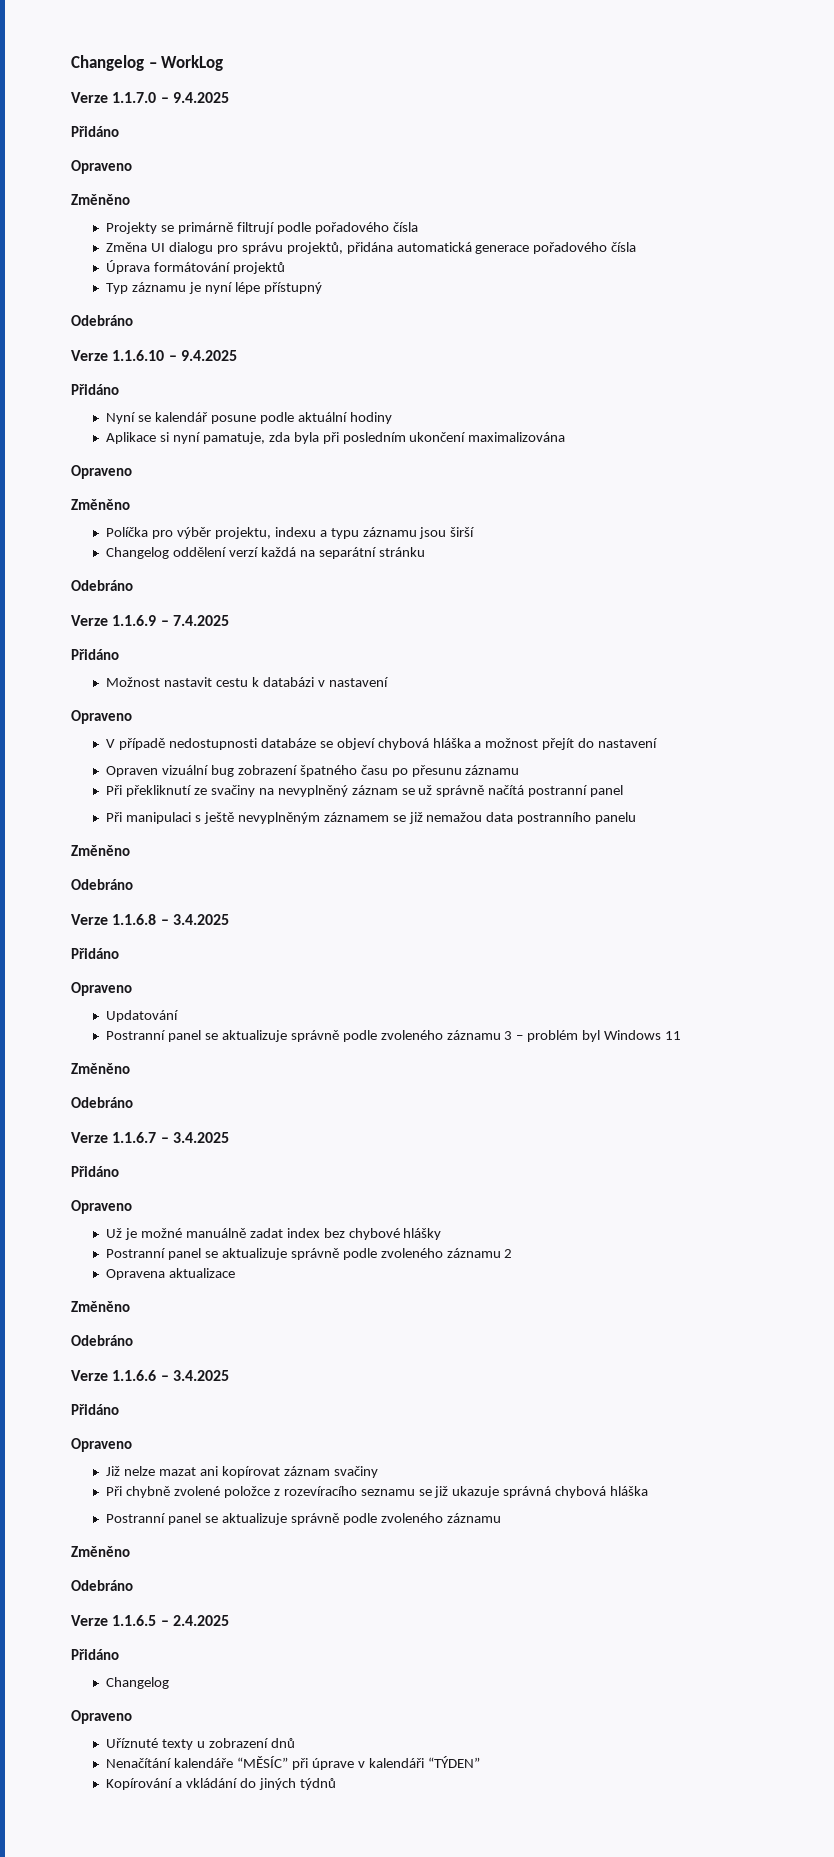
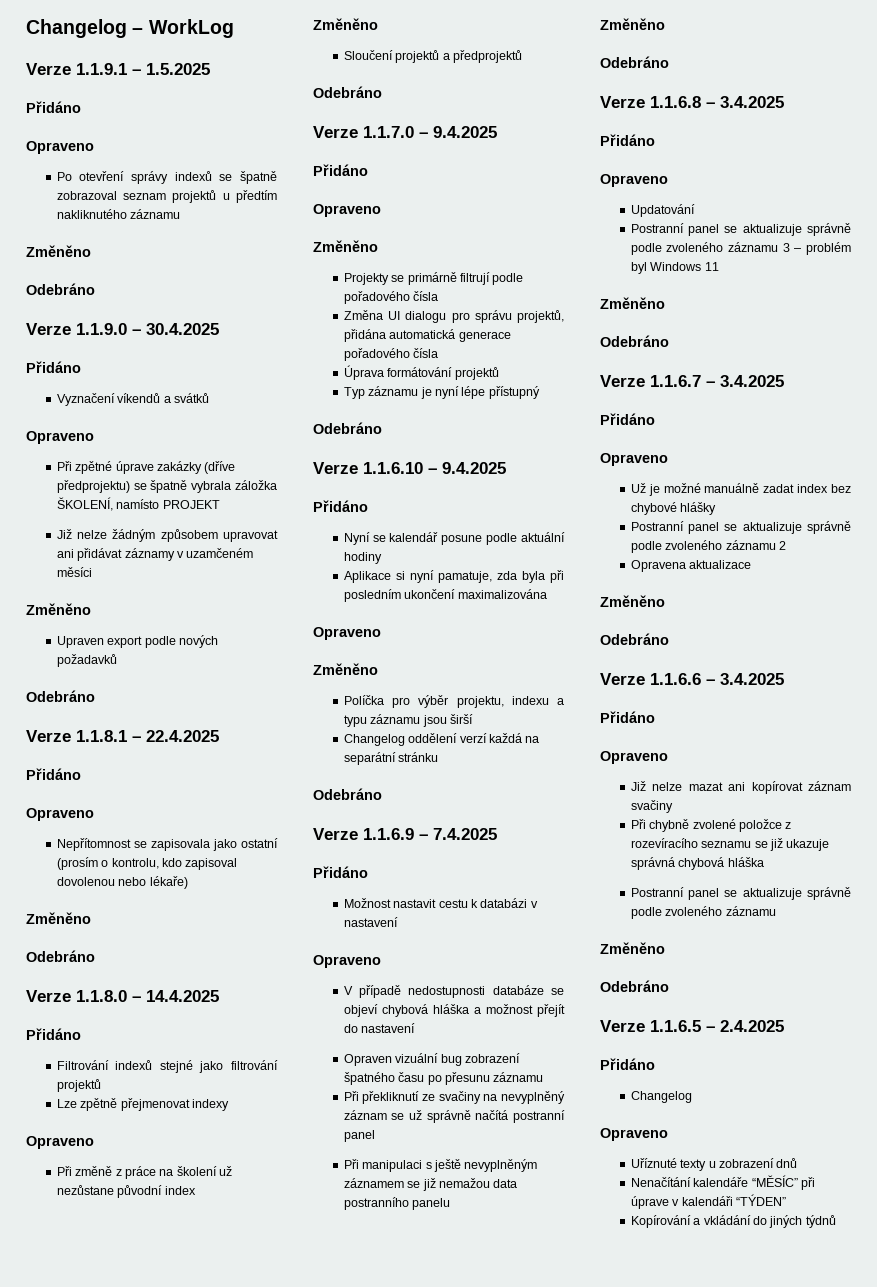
(224, 63) none -> [26,63,210,75] [26,101,81,113] [26,141,94,154] [56,171,277,184] [56,190,277,203] [56,209,181,219] [26,245,91,257] [26,283,95,295] [26,323,219,335] [26,361,81,373] [56,393,209,406] [26,431,94,444] [56,461,236,474] [56,480,277,493] [56,497,220,511] [56,529,278,542] [56,548,254,561] [56,567,92,577] [26,603,91,615] [56,635,218,648] [56,654,117,667] [26,690,95,702] [26,730,219,742] [26,768,81,780] [26,808,94,821] [56,838,278,851] [56,857,238,870] [56,876,188,889] [26,912,91,924] [26,950,95,962] [26,990,219,1002] [26,1028,81,1040] [56,1060,278,1073] [56,1079,101,1092] [56,1098,229,1111] [26,1136,94,1149] [56,1166,233,1179] [56,1185,196,1198] [313,18,378,30] [343,50,522,63] [313,86,382,98] // Verze 1.1.9.1 – 1.5.2025 // Přidáno // Opraveno // Po otevření správy indexů se špatně zobrazoval seznam projektů u předtím nakliknutého záznamu // Změněno // Odebráno // Verze 1.1.9.0 – 30.4.2025 // Přidáno // Vyznačení víkendů a svátků // Opraveno // Při zpětné úprave zakázky (dříve předprojektu) se špatně vybrala záložka ŠKOLENÍ, namísto PROJEKT // Již nelze žádným způsobem upravovat ani přidávat záznamy v uzamčeném měsíci // Změněno // Upraven export podle nových požadavků // Odebráno // Verze 1.1.8.1 – 22.4.2025 // Přidáno // Opraveno // Nepřítomnost se zapisovala jako ostatní (prosím o kontrolu, kdo zapisoval dovolenou nebo lékaře) // Změněno // Odebráno // Verze 1.1.8.0 – 14.4.2025 // Přidáno // Filtrování indexů stejné jako filtrování projektů // Lze zpětně přejmenovat indexy // Opraveno // Při změně z práce na školení už nezůstane původní index // Změněno // Sloučení projektů a předprojektů // Odebráno

